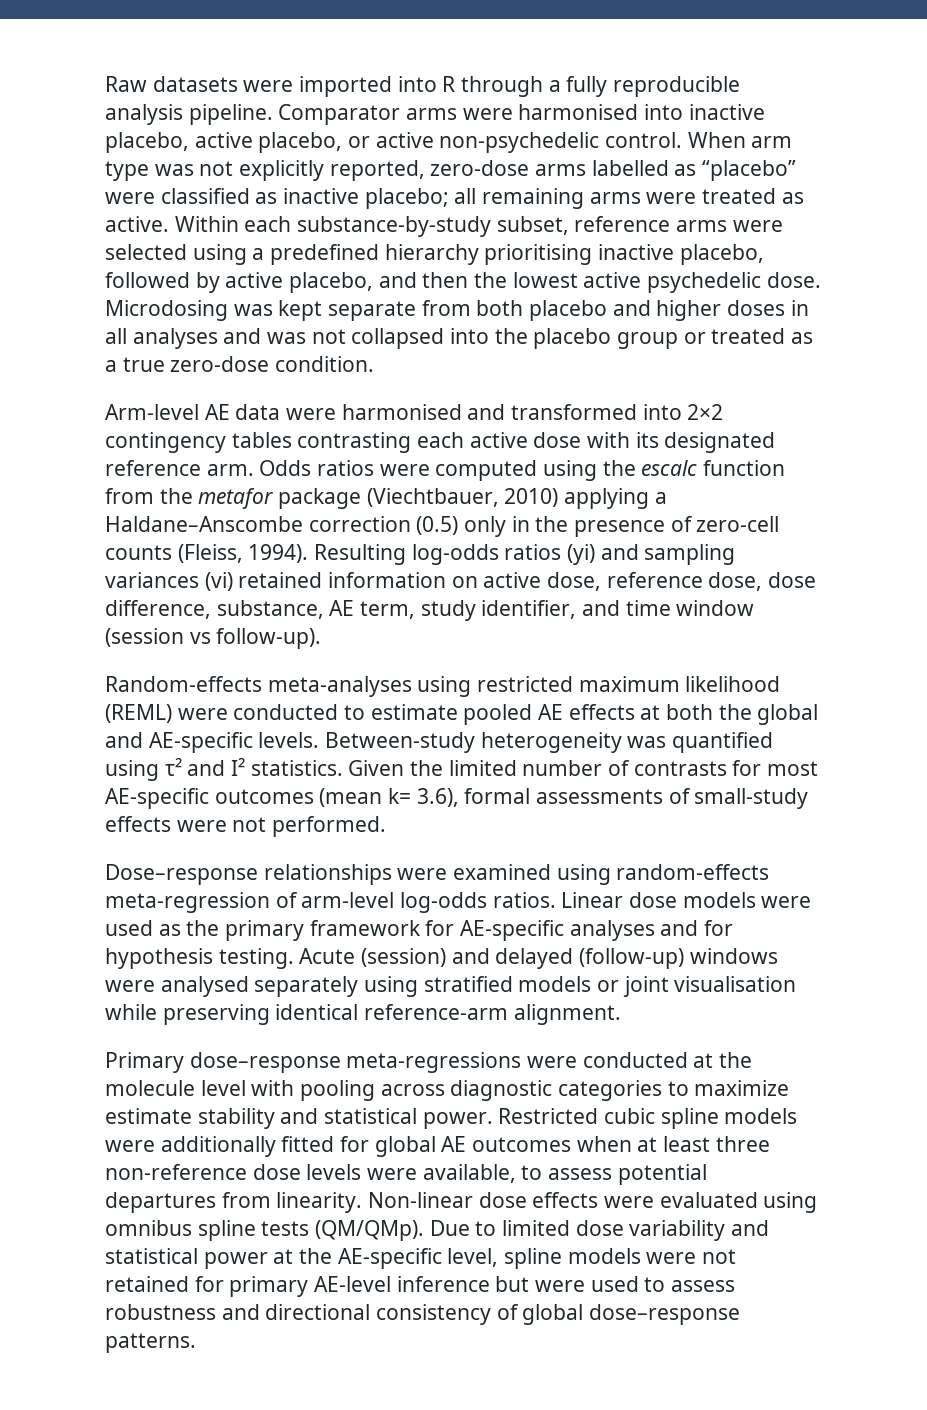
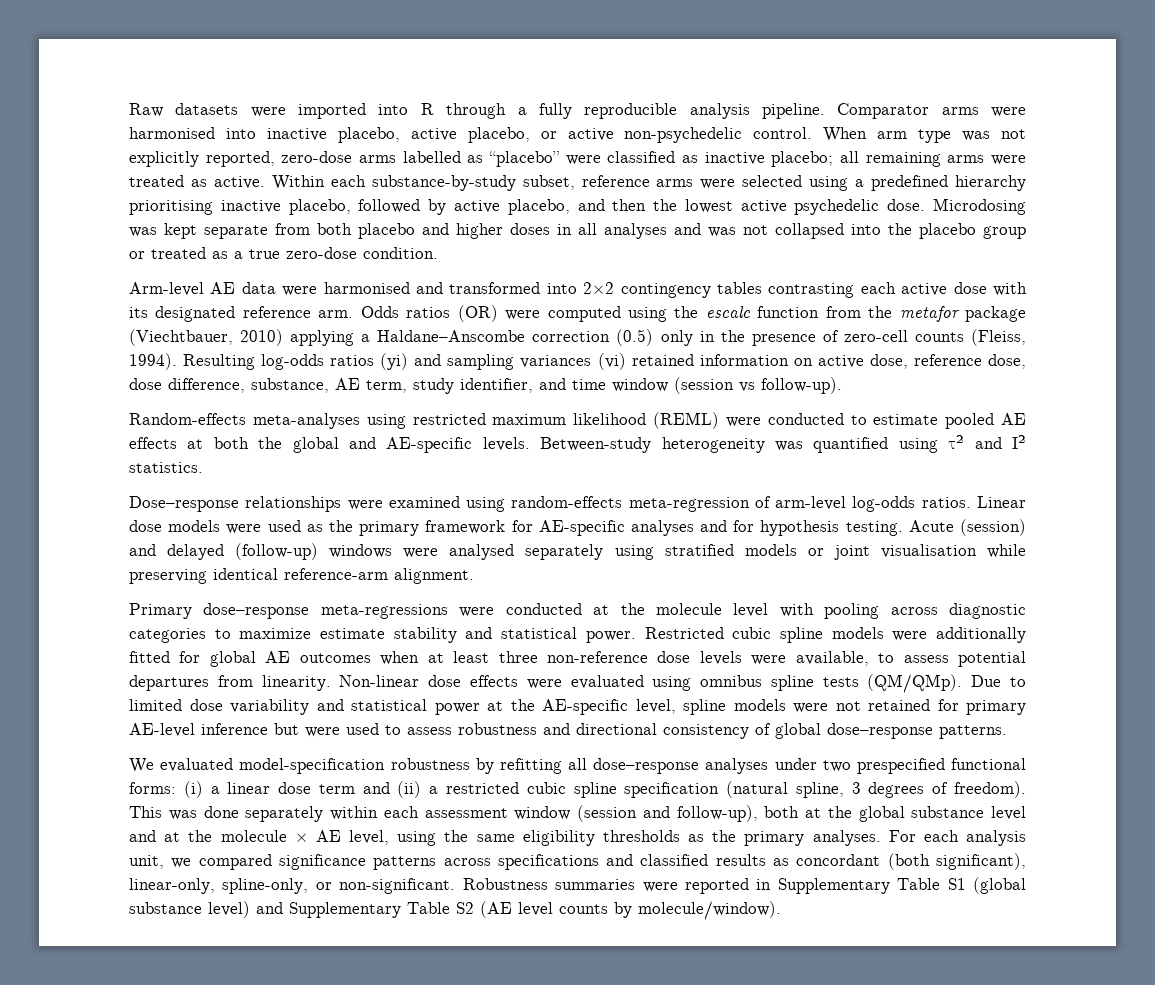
(375, 468) none -> [457,305,498,322] (OR)
[348,760,819,776] [105,788,809,809] [105,816,387,837] Given the limited number of contrasts for most AE-specific outcomes (mean k= 3.6), formal assessments of small-study effects were not performed. -> (203, 467) none
(196, 1343) none -> [129,758,1026,774] [129,781,1027,798] [129,805,1026,822] [129,830,1026,846] [129,853,1026,870] [129,877,1026,894] [129,901,781,920] // We evaluated model-specification robustness by refitting all dose–response analyses under two prespecified functional forms: (i) a linear dose term and (ii) a restricted cubic spline specification (natural spline, 3 degrees of freedom). This was done separately within each assessment window (session and follow-up), both at the global substance level and at the molecule × AE level, using the same eligibility thresholds as the primary analyses. For each analysis unit, we compared significance patterns across specifications and classified results as concordant (both significant), linear-only, spline-only, or non-significant. Robustness summaries were reported in Supplementary Table S1 (global substance level) and Supplementary Table S2 (AE level counts by molecule/window).

